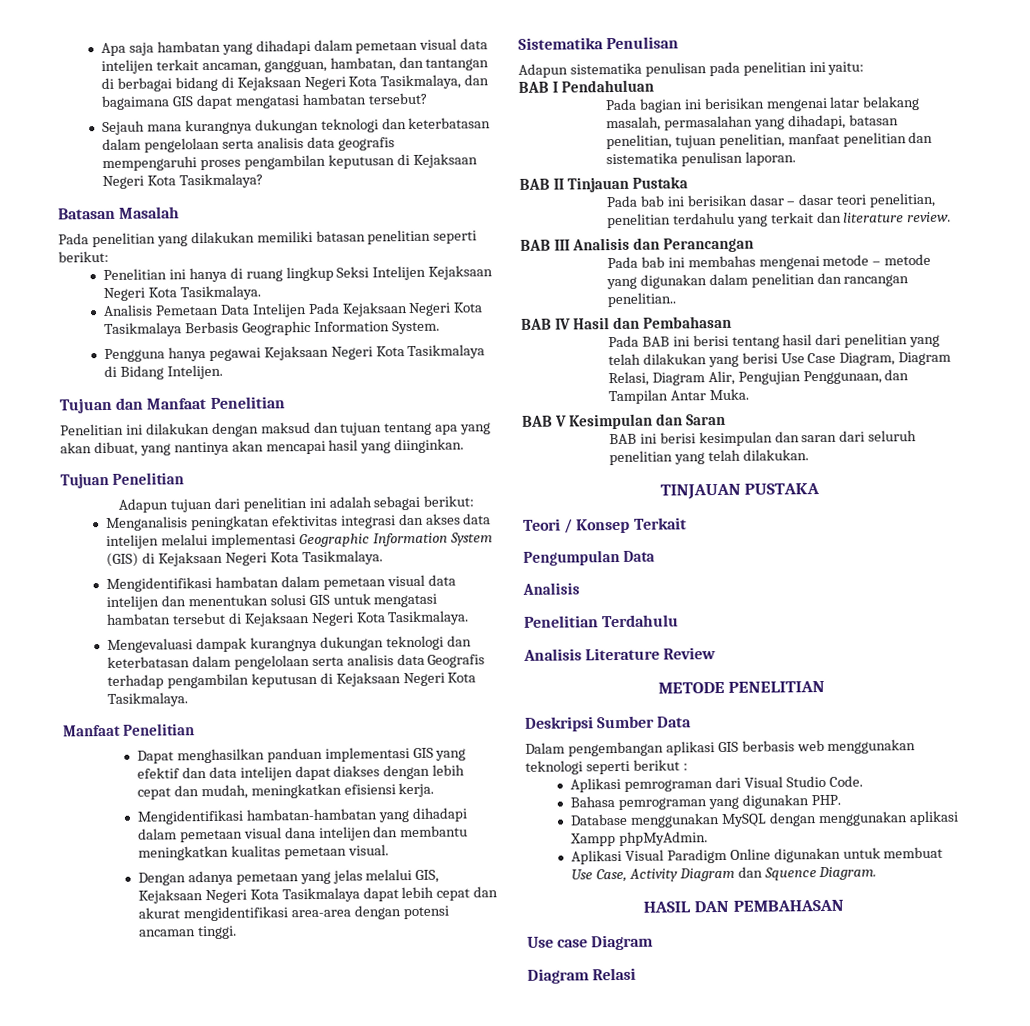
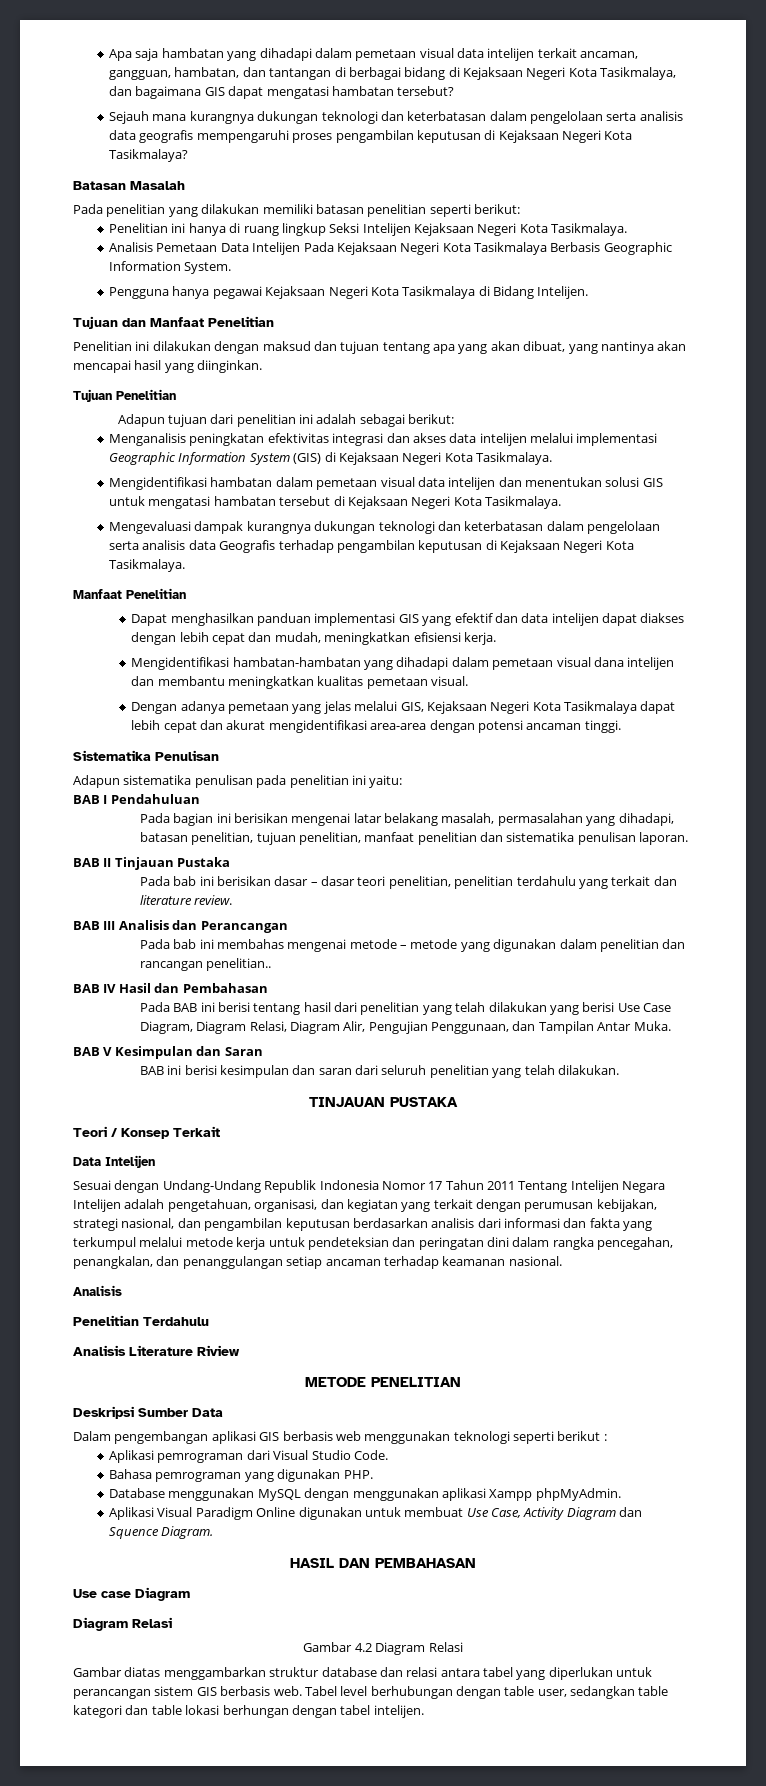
[523,549,655,566] Pengumpulan Data -> [73,1155,155,1168] [73,1180,666,1193] [73,1199,657,1212] [73,1218,653,1231] [73,1237,674,1250] [73,1256,562,1269] Data Intelijen // Sesuai dengan Undang-Undang Republik Indonesia Nomor 17 Tahun 2011 Tentang Intelijen Negara Intelijen adalah pengetahuan, organisasi, dan kegiatan yang terkait dengan perumusan kebijakan, strategi nasional, dan pengambilan keputusan berdasarkan analisis dari informasi dan fakta yang terkumpul melalui metode kerja untuk pendeteksian dan peringatan dini dalam rangka pencegahan, penangkalan, dan penanggulangan setiap ancaman terhadap keamanan nasional.
[663,647,717,660] Review -> [197,1345,240,1356] Riview
(637, 974) none -> [303,1642,463,1655] [73,1667,653,1680] [73,1686,669,1699] [73,1705,424,1718] // Gambar 4.2 Diagram Relasi // Gambar diatas menggambarkan struktur database dan relasi antara tabel yang diperlukan untuk perancangan sistem GIS berbasis web. Tabel level berhubungan dengan table user, sedangkan table kategori dan table lokasi berhungan dengan tabel intelijen.

